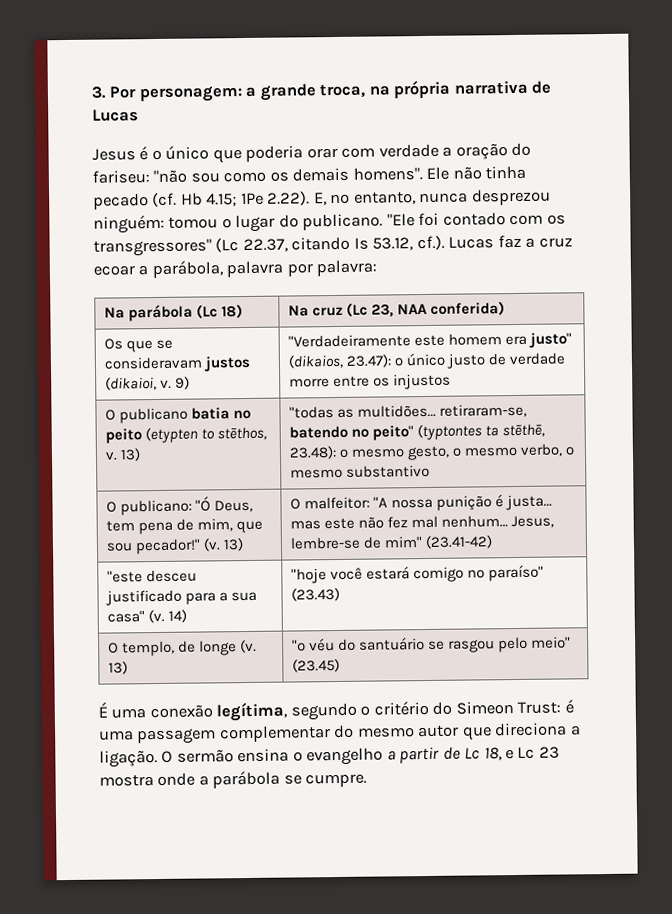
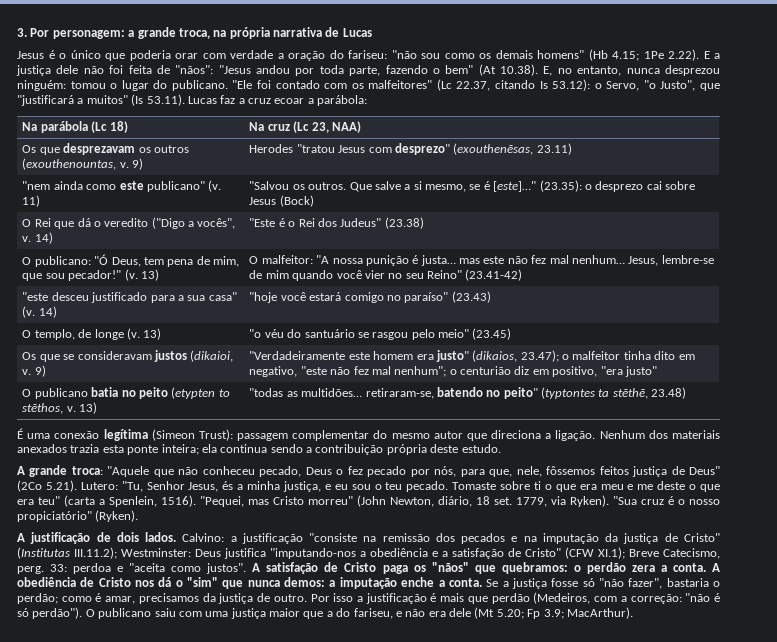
[352,165,527,181] [93,191,311,210] homens". Ele não tinha pecado (cf. Hb 4.15; 1Pe 2.22). -> [537,49,720,61] [16,64,539,76] homens" (Hb 4.15; 1Pe 2.22). E a justiça dele não foi feita de "nãos": "Jesus andou por toda parte, fazendo o bem" (At 10.38).
[93,238,212,257] transgressores" -> [368,80,433,89] malfeitores"
[372,235,445,251] 53.12, cf.). -> [552,79,720,91] [17,94,185,106] 53.12): o Servo, "o Justo", que "justificará a muitos" (Is 53.11).
[151,259,378,279] parábola, palavra por palavra: -> [317,95,368,106] parábola:
[397,301,506,316] [103,338,173,353] [103,355,251,372] [104,376,190,391] [287,332,573,348] [287,352,566,369] [288,373,451,390] [104,407,251,424] [104,426,267,444] [104,448,141,462] [288,403,527,419] [288,423,546,441] [288,443,575,461] [289,464,430,479] NAA conferida) // Os que se consideravam justos (dikaioi, v. 9) | "Verdadeiramente este homem era justo" (dikaios, 23.47): o único justo de verdade morre entre os injustos // O publicano batia no peito (etypten to stēthos, v. 13) | "todas as multidões… retiraram-se, batendo no peito" (typtontes ta stēthē, 23.48): o mesmo gesto, o mesmo verbo, o mesmo substantivo -> [331,121,361,133] [22,143,189,155] [22,158,144,170] [249,143,572,155] [22,180,222,192] [22,195,41,207] [249,180,696,192] [249,195,314,207] [22,217,236,229] [22,232,53,244] [249,217,424,229] NAA) // Os que desprezavam os outros (exouthenountas, v. 9) | Herodes "tratou Jesus com desprezo" (exouthenēsas, 23.11) // "nem ainda como este publicano" (v. 11) | "Salvou os outros. Que salve a si mesmo, se é [este]…" (23.35): o desprezo cai sobre Jesus (Bock) // O Rei que dá o veredito ("Digo a vocês", v. 14) | "Este é o Rei dos Judeus" (23.38)
[383,536,423,548] mim" -> [265,270,463,281] mim quando você vier no seu Reino"
[98,699,574,722] [99,730,134,741] // É uma conexão legítima, segundo o critério do Simeon Trust: é uma -> [22,350,234,362] [22,365,46,377] [249,350,695,362] [249,366,657,377] [22,387,230,399] [22,402,98,414] [249,387,687,399] [17,428,233,441] // Os que se consideravam justos (dikaioi, v. 9) | "Verdadeiramente este homem era justo" (dikaios, 23.47); o malfeitor tinha dito em negativo, "este não fez mal nenhum"; o centurião diz em positivo, "era justo" // O publicano batia no peito (etypten to stēthos, v. 13) | "todas as multidões… retiraram-se, batendo no peito" (typtontes ta stēthē, 23.48) // É uma conexão legítima (Simeon Trust):
[161,746,560,766] [99,770,368,789] O sermão ensina o evangelho a partir de Lc 18, e Lc 23 mostra onde a parábola se cumpre. -> [599,430,720,439] [17,444,501,455] [17,465,721,477] [17,480,721,492] [17,495,720,507] [17,510,139,522] [17,532,720,544] [17,547,720,559] [17,562,720,574] [17,577,720,589] [17,592,721,604] [17,607,633,619] Nenhum dos materiais anexados trazia esta ponte inteira; ela continua sendo a contribuição própria deste estudo. // A grande troca: "Aquele que não conheceu pecado, Deus o fez pecado por nós, para que, nele, fôssemos feitos justiça de Deus" (2Co 5.21). Lutero: "Tu, Senhor Jesus, és a minha justiça, e eu sou o teu pecado. Tomaste sobre ti o que era meu e me deste o que era teu" (carta a Spenlein, 1516). "Pequei, mas Cristo morreu" (John Newton, diário, 18 set. 1779, via Ryken). "Sua cruz é o nosso propiciatório" (Ryken). // A justificação de dois lados. Calvino: a justificação "consiste na remissão dos pecados e na imputação da justiça de Cristo" (Institutas III.11.2); Westminster: Deus justifica "imputando-nos a obediência e a satisfação de Cristo" (CFW XI.1); Breve Catecismo, perg. 33: perdoa e "aceita como justos". A satisfação de Cristo paga os "nãos" que quebramos: o perdão zera a conta. A obediência de Cristo nos dá o "sim" que nunca demos: a imputação enche a conta. Se a justiça fosse só "não fazer", bastaria o perdão; como é amar, precisamos da justiça de outro. Por isso a justificação é mais que perdão (Medeiros, com a correção: "não é só perdão"). O publicano saiu com uma justiça maior que a do fariseu, e não era dele (Mt 5.20; Fp 3.9; MacArthur).

